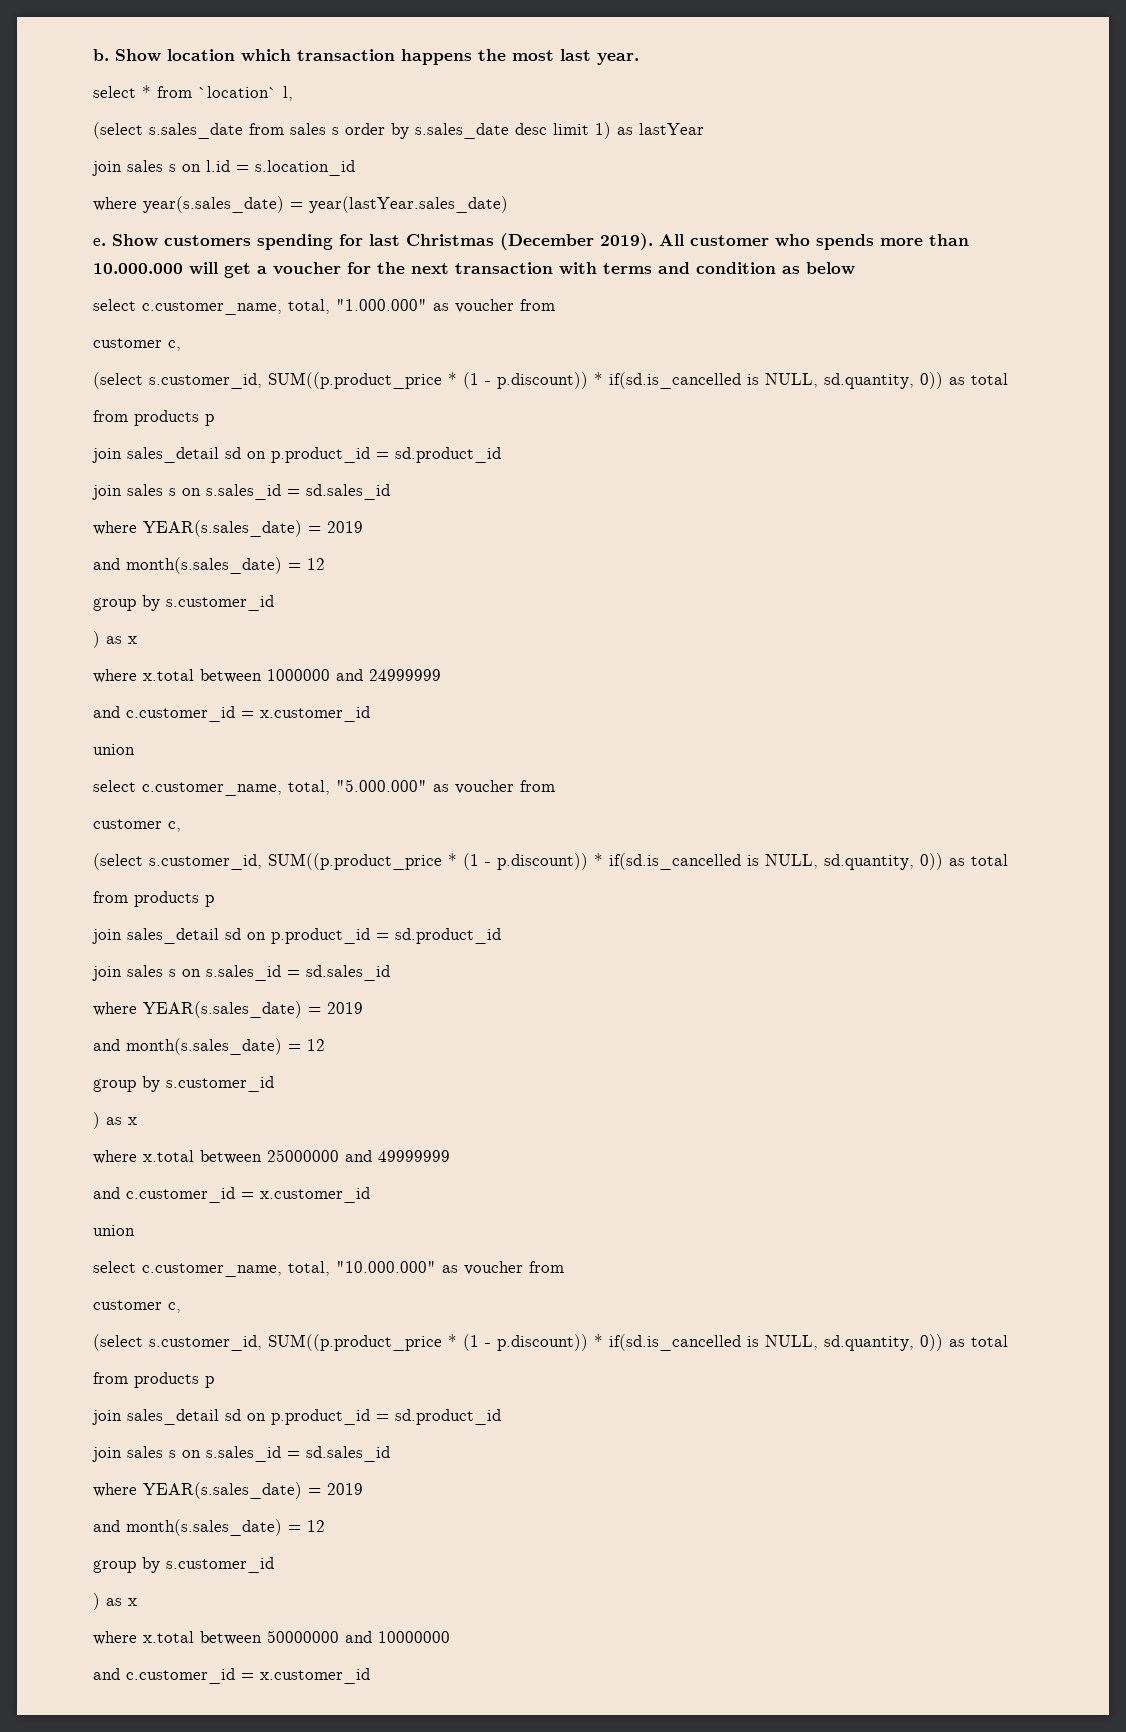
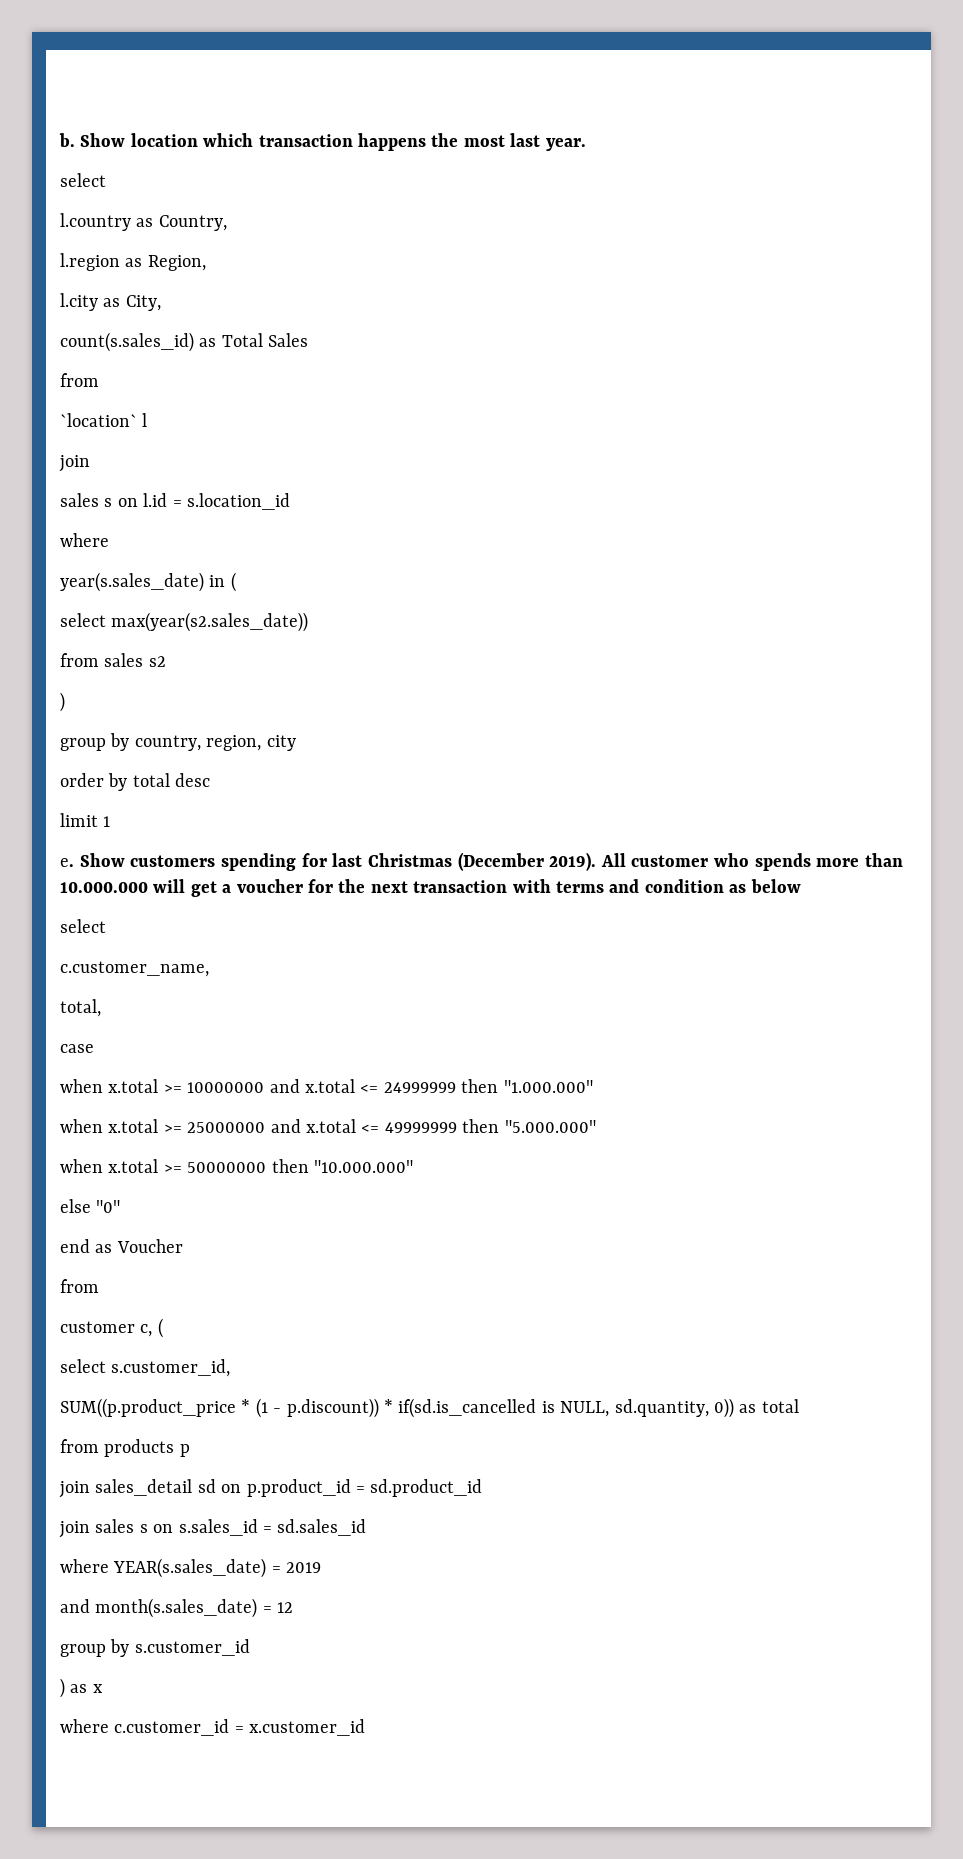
[142,85,293,101] [93,122,704,139] [92,161,122,176] * from `location` l, // (select s.sales_date from sales s order by s.sales_date desc limit 1) as lastYear // join -> [60,213,227,231] [60,253,206,271] [60,293,161,311] [60,332,309,352] [60,373,99,387] [60,413,148,427] [59,455,90,472] // l.country as Country, // l.region as Region, // l.city as City, // count(s.sales_id) as Total Sales // from // `location` l // join //
[143,196,508,213] year(s.sales_date) = year(lastYear.sales_date) -> [60,572,236,592] [60,612,309,632] [60,653,166,667] [60,692,65,712] [60,733,296,751] [60,773,211,791] [60,813,111,827] // year(s.sales_date) in ( // select max(year(s2.sales_date)) // from sales s2 // ) // group by country, region, city // order by total desc // limit 1
[142,299,555,315] [93,338,181,351] [93,372,262,389] c.customer_name, total, "1.000.000" as voucher from // customer c, // (select s.customer_id, -> [60,961,209,977] [60,999,101,1017] [60,1044,94,1053] [60,1079,593,1093] [60,1119,596,1133] [60,1159,413,1173] [60,1199,121,1213] [60,1239,183,1253] [60,1279,99,1293] [60,1318,163,1338] [60,1359,231,1377] // c.customer_name, // total, // case // when x.total >= 10000000 and x.total <= 24999999 then "1.000.000" // when x.total >= 25000000 and x.total <= 49999999 then "5.000.000" // when x.total >= 50000000 then "10.000.000" // else "0" // end as Voucher // from // customer c, ( // select s.customer_id, //
[143,669,441,683] [93,706,370,722] [93,744,135,755] [93,779,555,796] [93,819,181,832] [93,853,1008,870] [93,891,214,907] [92,928,501,944] [92,965,390,981] [93,1001,363,1018] [93,1038,325,1055] [93,1076,274,1092] [93,1112,137,1129] [93,1149,450,1164] [93,1187,370,1203] [93,1225,135,1236] [93,1261,564,1277] [93,1300,181,1313] [93,1334,1008,1351] [93,1372,214,1388] [92,1409,501,1425] [92,1446,390,1462] [93,1482,363,1499] [93,1519,325,1536] [93,1557,274,1573] [93,1593,137,1610] [93,1630,450,1645] [93,1668,120,1680] x.total between 1000000 and 24999999 // and c.customer_id = x.customer_id // union // select c.customer_name, total, "5.000.000" as voucher from // customer c, // (select s.customer_id, SUM((p.product_price * (1 - p.discount)) * if(sd.is_cancelled is NULL, sd.quantity, 0)) as total // from products p // join sales_detail sd on p.product_id = sd.product_id // join sales s on s.sales_id = sd.sales_id // where YEAR(s.sales_date) = 2019 // and month(s.sales_date) = 12 // group by s.customer_id // ) as x // where x.total between 25000000 and 49999999 // and c.customer_id = x.customer_id // union // select c.customer_name, total, "10.000.000" as voucher from // customer c, // (select s.customer_id, SUM((p.product_price * (1 - p.discount)) * if(sd.is_cancelled is NULL, sd.quantity, 0)) as total // from products p // join sales_detail sd on p.product_id = sd.product_id // join sales s on s.sales_id = sd.sales_id // where YEAR(s.sales_date) = 2019 // and month(s.sales_date) = 12 // group by s.customer_id // ) as x // where x.total between 50000000 and 10000000 // and -> (109, 1726) none

